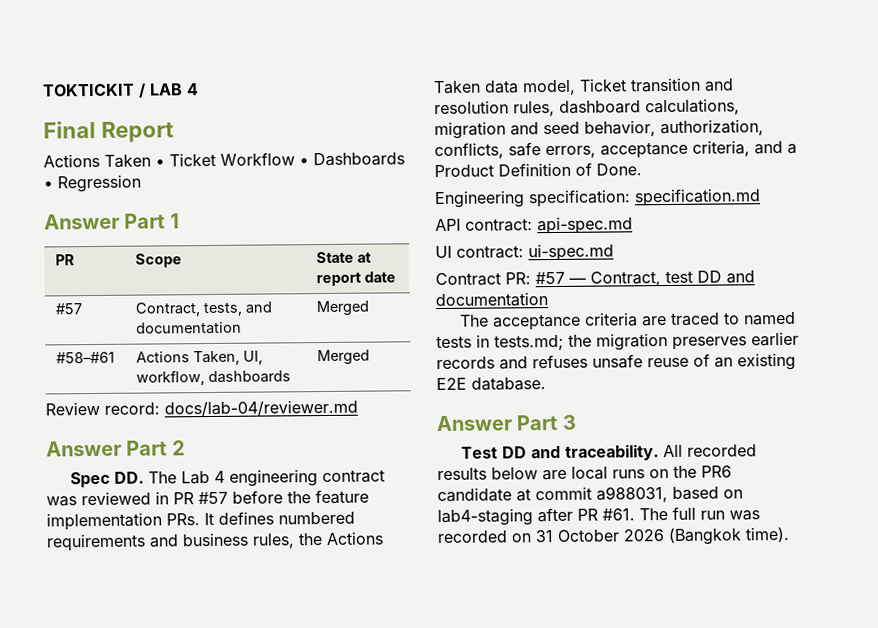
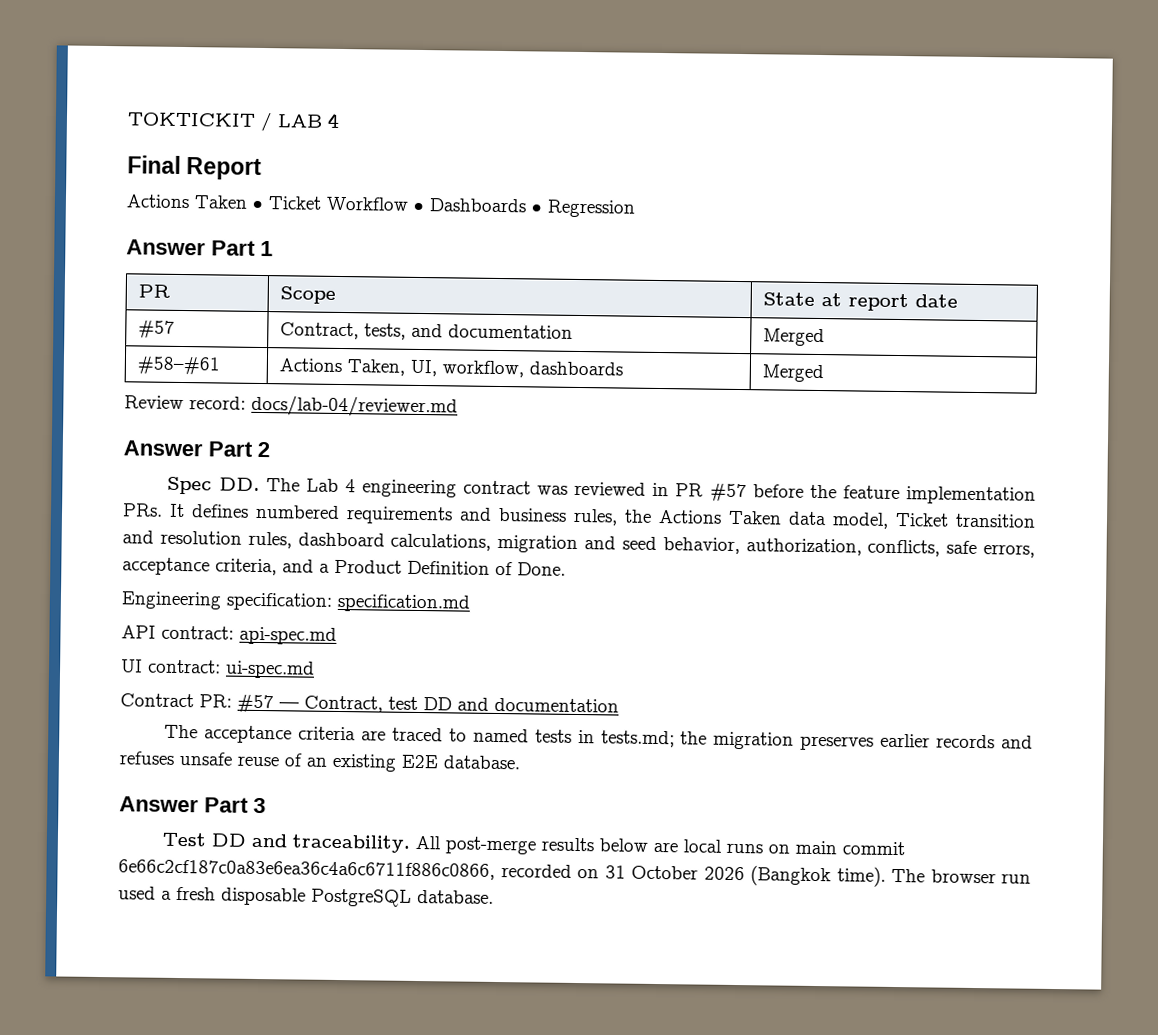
[687,444,758,457] recorded -> [445,836,537,855] post-merge
[673,465,732,478] [437,486,743,503] [437,506,760,527] the PR6 candidate at commit a988031, based on lab4-staging after PR #61. The full run was -> [795,840,906,856] [118,859,495,880] main commit 6e66c2cf187c0a83e6ea36c4a6c6711f886c0866,
(790, 534) none -> [891,868,1031,884] [118,886,494,907] The browser run used a fresh disposable PostgreSQL database.

